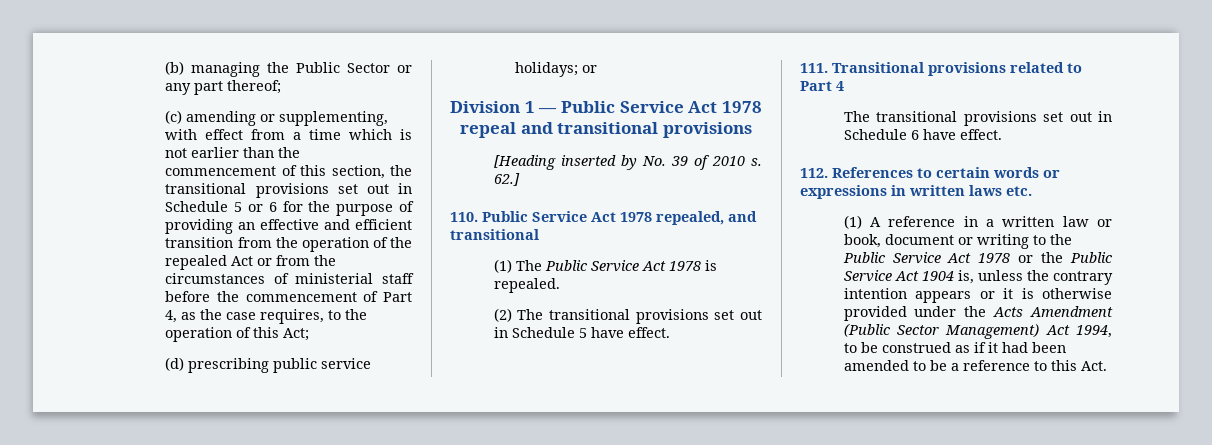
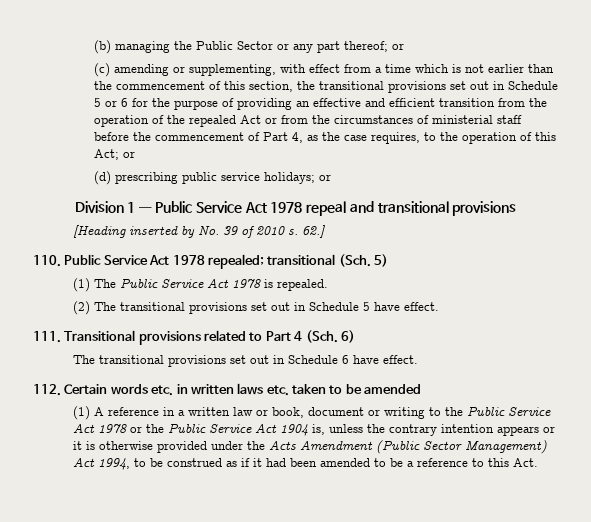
(282, 87) none -> [391,43,404,50] or
(310, 334) none -> [122,151,135,158] or
[656,211,757,225] [450,229,539,240] repealed, and transitional -> [207,254,388,269] repealed; transitional (Sch. 5)
(844, 86) none -> [305,330,355,343] (Sch. 6)
[832,167,1060,178] [800,185,887,199] References to certain words or expressions -> [64,384,174,396] Certain words etc.
(1032, 191) none -> [292,384,422,394] taken to be amended

